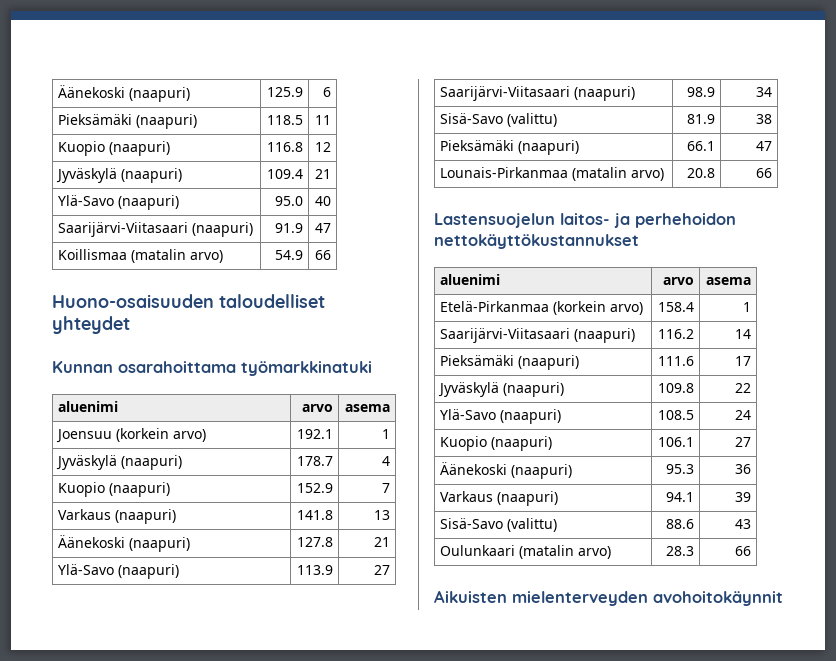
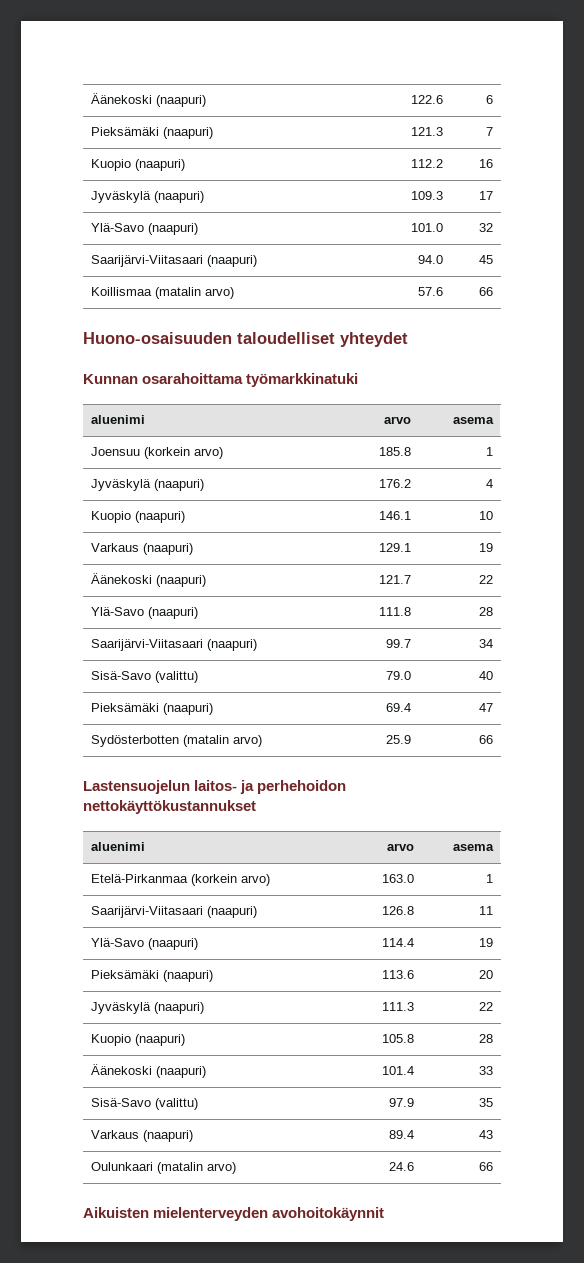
[57,85,190,102] [267,87,304,97] Äänekoski (naapuri) | 125.9 -> [91,93,207,107] [410,95,443,104] Äänekoski (naapuri) | 122.6
[267,115,304,125] [315,115,332,125] [57,141,170,156] [267,142,304,152] [315,142,332,152] [55,168,182,183] [267,169,304,179] [315,169,332,179] [57,195,179,210] [275,196,304,206] [315,196,332,206] [57,222,253,237] [275,223,304,233] [315,223,332,233] 118.5 | 11 // Kuopio (naapuri) | 116.8 | 12 // Jyväskylä (naapuri) | 109.4 | 21 // Ylä-Savo (naapuri) | 95.0 | 40 // Saarijärvi-Viitasaari (naapuri) | 91.9 | 47 -> [410,127,443,136] [485,127,493,136] [91,159,186,171] [410,159,443,168] [478,159,493,168] [91,191,205,203] [410,191,443,200] [478,191,493,200] [91,223,199,235] [410,223,443,232] [478,223,493,232] [91,255,258,267] [417,255,443,264] [478,255,493,264] 121.3 | 7 // Kuopio (naapuri) | 112.2 | 16 // Jyväskylä (naapuri) | 109.3 | 17 // Ylä-Savo (naapuri) | 101.0 | 32 // Saarijärvi-Viitasaari (naapuri) | 94.0 | 45
[275,250,304,260] 54.9 -> [417,287,443,296] 57.6
[297,429,334,439] 192.1 -> [378,447,411,456] 185.8
[297,456,334,466] 178.7 -> [378,479,411,488] 176.2
[297,483,334,493] [382,483,391,493] [57,509,176,524] [297,510,334,520] [374,510,391,520] [57,535,190,552] [297,537,334,547] [374,537,391,547] [57,564,179,579] [297,565,334,575] [374,565,391,575] [439,86,635,101] [687,87,716,97] 152.9 | 7 // Varkaus (naapuri) | 141.8 | 13 // Äänekoski (naapuri) | 127.8 | 21 // Ylä-Savo (naapuri) | 113.9 | 27 // Saarijärvi-Viitasaari (naapuri) | 98.9 -> [378,511,411,520] [478,511,493,520] [91,543,194,555] [378,543,411,552] [478,543,493,552] [91,573,207,587] [378,575,411,584] [478,575,493,584] [91,607,199,619] [378,607,411,616] [478,607,493,616] [91,639,258,651] [385,639,411,648] 146.1 | 10 // Varkaus (naapuri) | 129.1 | 19 // Äänekoski (naapuri) | 121.7 | 22 // Ylä-Savo (naapuri) | 111.8 | 28 // Saarijärvi-Viitasaari (naapuri) | 99.7
[687,114,716,124] [756,114,773,124] [439,140,579,155] [687,141,716,151] [756,141,773,151] [439,167,664,181] [687,168,716,178] 81.9 | 38 // Pieksämäki (naapuri) | 66.1 | 47 // Lounais-Pirkanmaa (matalin arvo) | 20.8 -> [385,671,411,680] [478,671,493,680] [91,703,214,715] [385,703,411,712] [478,703,493,712] [91,735,263,747] [385,735,411,744] 79.0 | 40 // Pieksämäki (naapuri) | 69.4 | 47 // Sydösterbotten (matalin arvo) | 25.9
[658,302,695,312] 158.4 -> [381,874,414,883] 163.0
[658,329,695,339] [735,329,752,339] [439,355,579,370] [658,356,695,366] [735,356,752,366] [437,382,564,397] [658,383,695,393] [735,383,752,393] [439,409,561,424] [658,410,695,420] [735,410,752,420] [439,436,552,451] [658,437,695,447] [735,437,752,447] [439,462,572,479] [666,464,695,474] [735,464,752,474] [439,491,558,506] [666,492,695,502] [735,492,752,502] [439,518,557,532] [666,519,695,529] 116.2 | 14 // Pieksämäki (naapuri) | 111.6 | 17 // Jyväskylä (naapuri) | 109.8 | 22 // Ylä-Savo (naapuri) | 108.5 | 24 // Kuopio (naapuri) | 106.1 | 27 // Äänekoski (naapuri) | 95.3 | 36 // Varkaus (naapuri) | 94.1 | 39 // Sisä-Savo (valittu) | 88.6 -> [381,906,414,915] [478,906,493,915] [91,938,199,950] [381,938,414,947] [478,938,493,947] [91,970,214,982] [381,970,414,979] [478,970,493,979] [91,1002,205,1014] [381,1002,414,1011] [478,1002,493,1011] [91,1034,186,1046] [381,1034,414,1043] [478,1034,493,1043] [91,1064,207,1078] [381,1066,414,1075] [478,1066,493,1075] [91,1098,199,1110] [388,1098,414,1107] [478,1098,493,1107] [91,1130,194,1142] [388,1130,414,1139] 126.8 | 11 // Ylä-Savo (naapuri) | 114.4 | 19 // Pieksämäki (naapuri) | 113.6 | 20 // Jyväskylä (naapuri) | 111.3 | 22 // Kuopio (naapuri) | 105.8 | 28 // Äänekoski (naapuri) | 101.4 | 33 // Sisä-Savo (valittu) | 97.9 | 35 // Varkaus (naapuri) | 89.4
[666,546,695,556] 28.3 -> [388,1162,414,1171] 24.6

